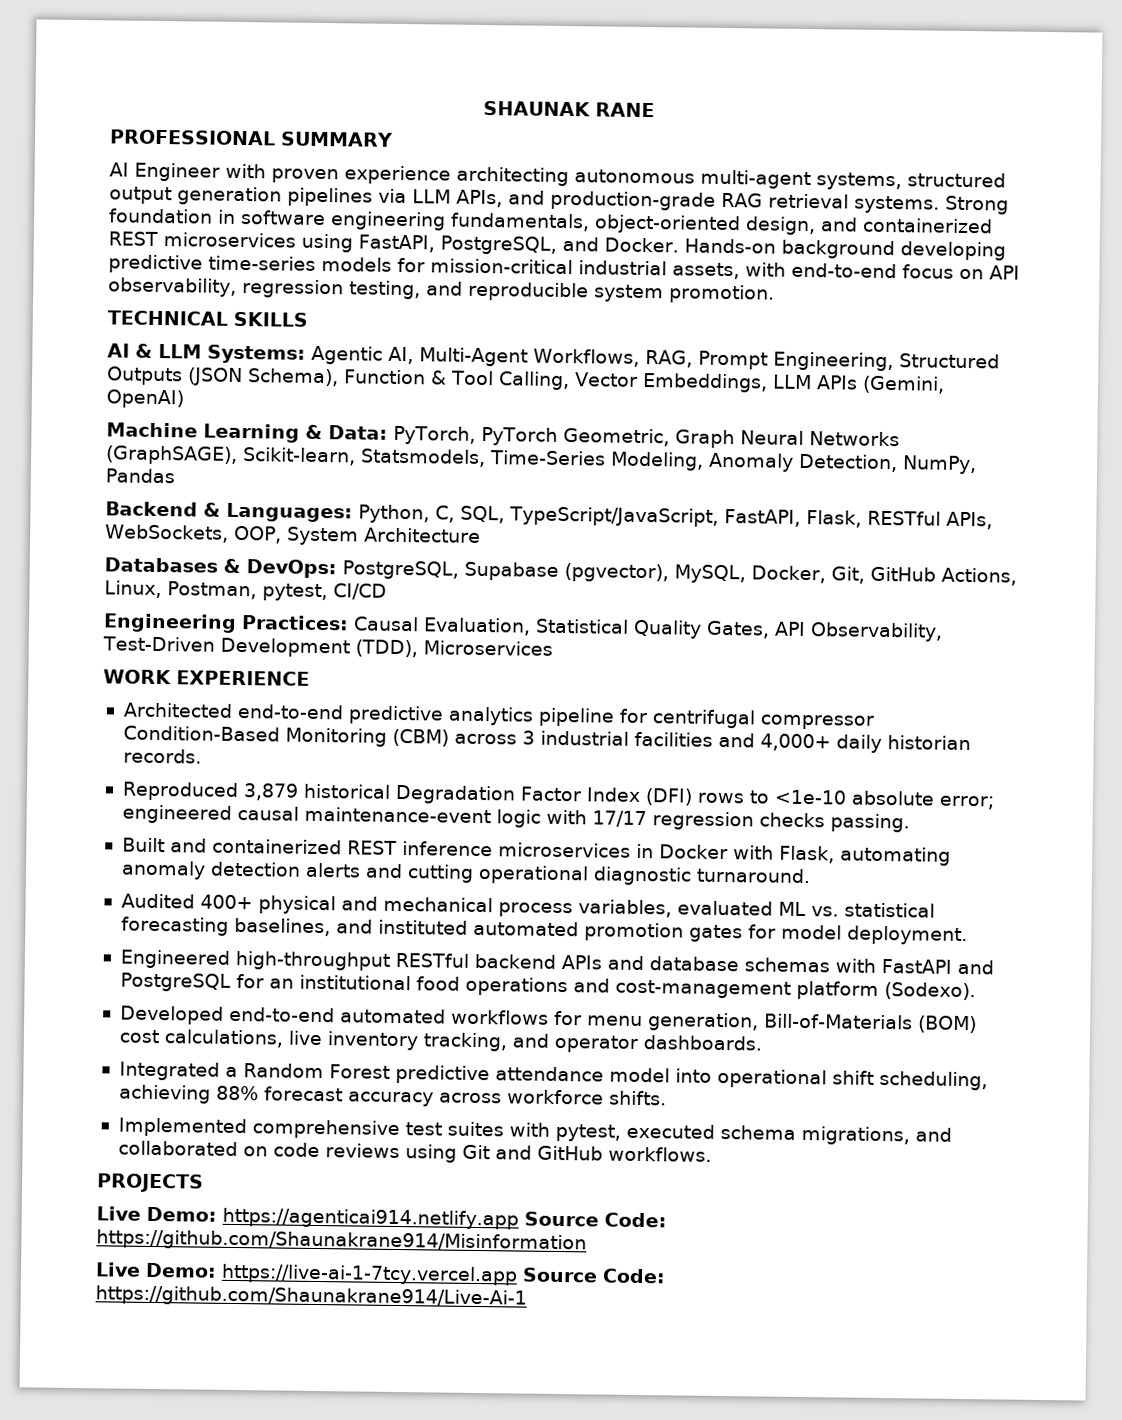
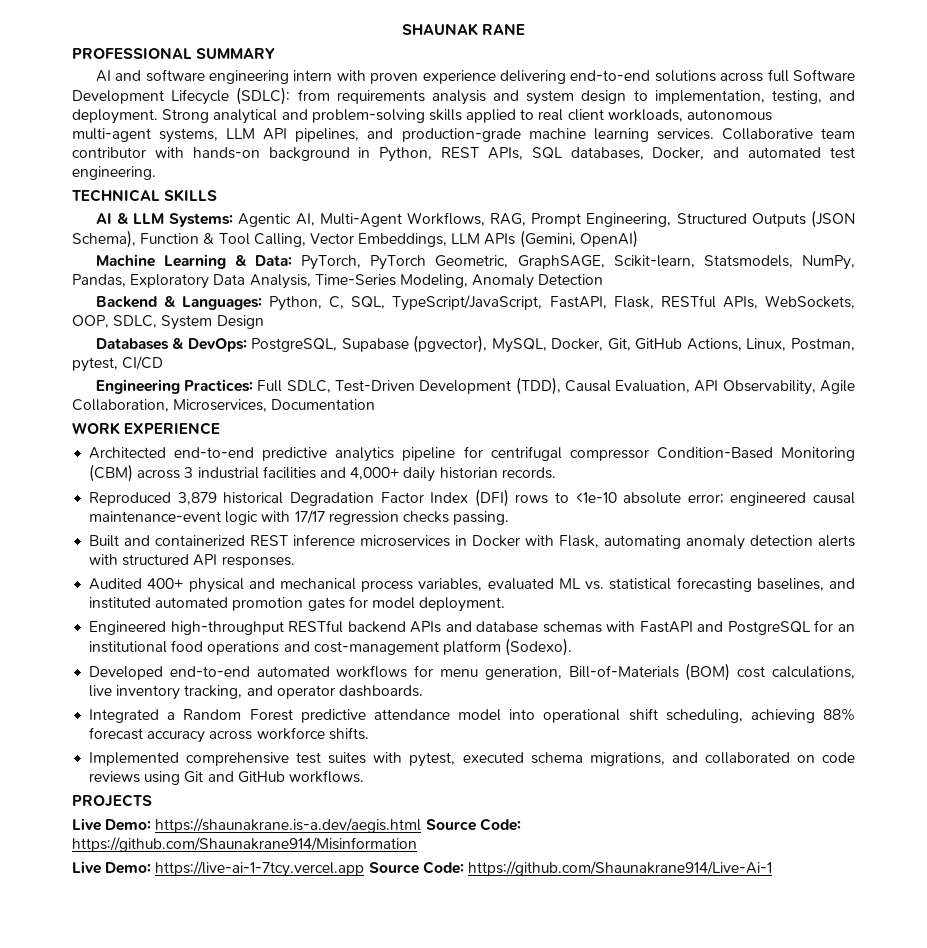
[134,162,1006,191] [109,186,1009,215] [109,208,993,236] [108,231,1006,261] [108,254,1020,280] [108,277,775,304] Engineer with proven experience architecting autonomous multi-agent systems, structured output generation pipelines via LLM APIs, and production-grade RAG retrieval systems. Strong foundation in software engineering fundamentals, object-oriented design, and containerized REST microservices using FastAPI, PostgreSQL, and Docker. Hands-on background developing predictive time-series models for mission-critical industrial assets, with end-to-end focus on API observability, regression testing, and reproducible system promotion. -> [115,69,855,84] [72,87,855,105] [72,109,773,124] [72,128,855,143] [72,147,855,162] [72,166,156,180] and software engineering intern with proven experience delivering end-to-end solutions across full Software Development Lifecycle (SDLC): from requirements analysis and system design to implementation, testing, and deployment. Strong analytical and problem-solving skills applied to real client workloads, autonomous multi-agent systems, LLM API pipelines, and production-grade machine learning services. Collaborative team contributor with hands-on background in Python, REST APIs, SQL databases, Docker, and automated test engineering.
[674,429,900,449] [106,445,977,475] [105,468,175,484] Graph Neural Networks (GraphSAGE), Scikit-learn, Statsmodels, Time-Series Modeling, Anomaly Detection, NumPy, Pandas -> [517,255,855,270] [72,274,604,289] GraphSAGE, Scikit-learn, Statsmodels, NumPy, Pandas, Exploratory Data Analysis, Time-Series Modeling, Anomaly Detection
[286,526,481,546] System Architecture -> [113,315,264,330] SDLC, System Design
[353,616,943,642] [102,636,553,658] Causal Evaluation, Statistical Quality Gates, API Observability, Test-Driven Development (TDD), Microservices -> [257,377,855,395] [72,399,376,412] Full SDLC, Test-Driven Development (TDD), Causal Evaluation, API Observability, Agile Collaboration, Microservices, Documentation
[364,863,811,886] and cutting operational diagnostic turnaround. -> [89,554,295,568] with structured API responses.
[222,1207,519,1230] https://agenticai914.netlify.app -> [155,818,422,833] https://shaunakrane.is-a.dev/aegis.html

